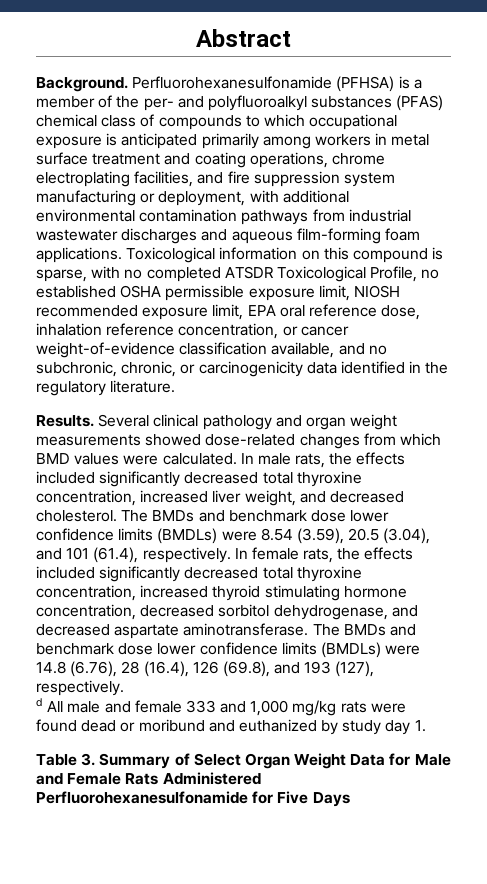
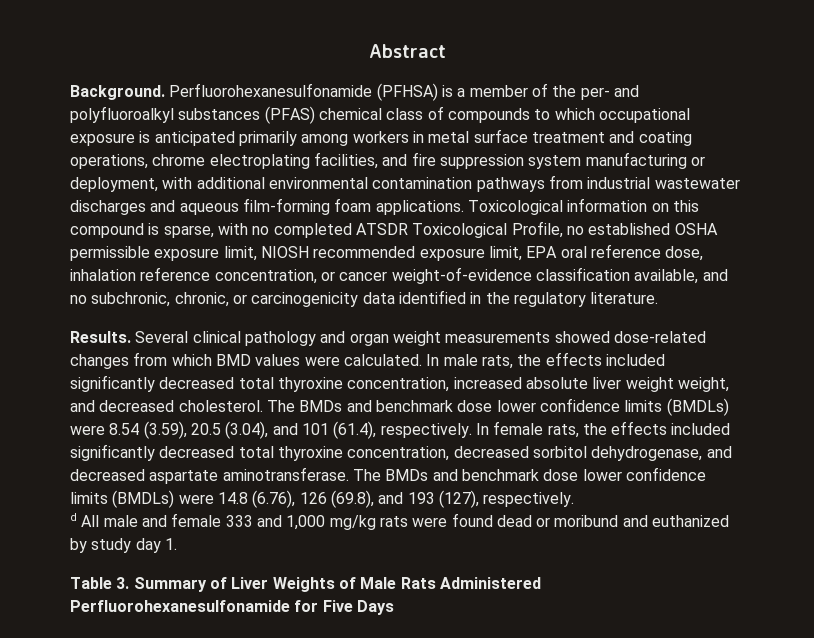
[212,490,242,503] liver -> [525,377,674,392] absolute liver weight
[140,585,407,601] [36,604,136,620] increased thyroid stimulating hormone concentration, -> (450, 453) none
[121,661,189,677] 28 (16.4), -> (296, 499) none
[193,753,451,769] [36,773,122,785] Select Organ Weight Data for Male and Female -> [231,577,397,592] Liver Weights of Male

